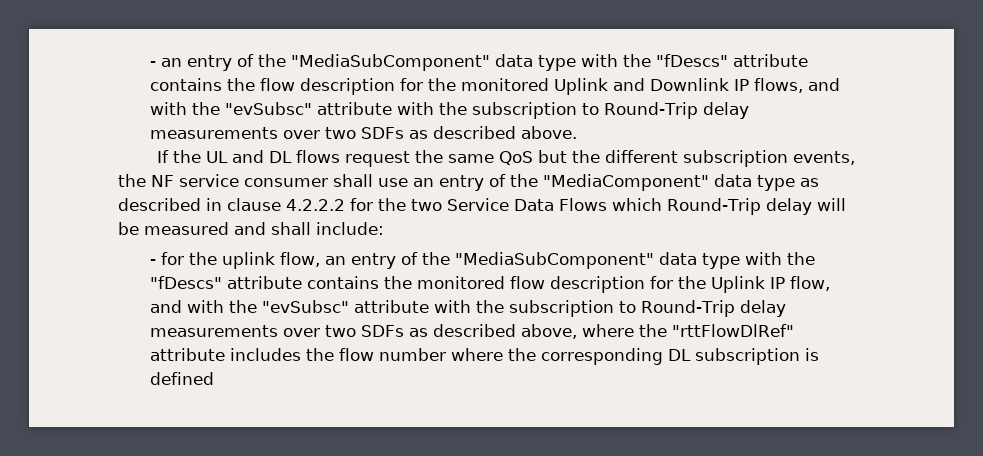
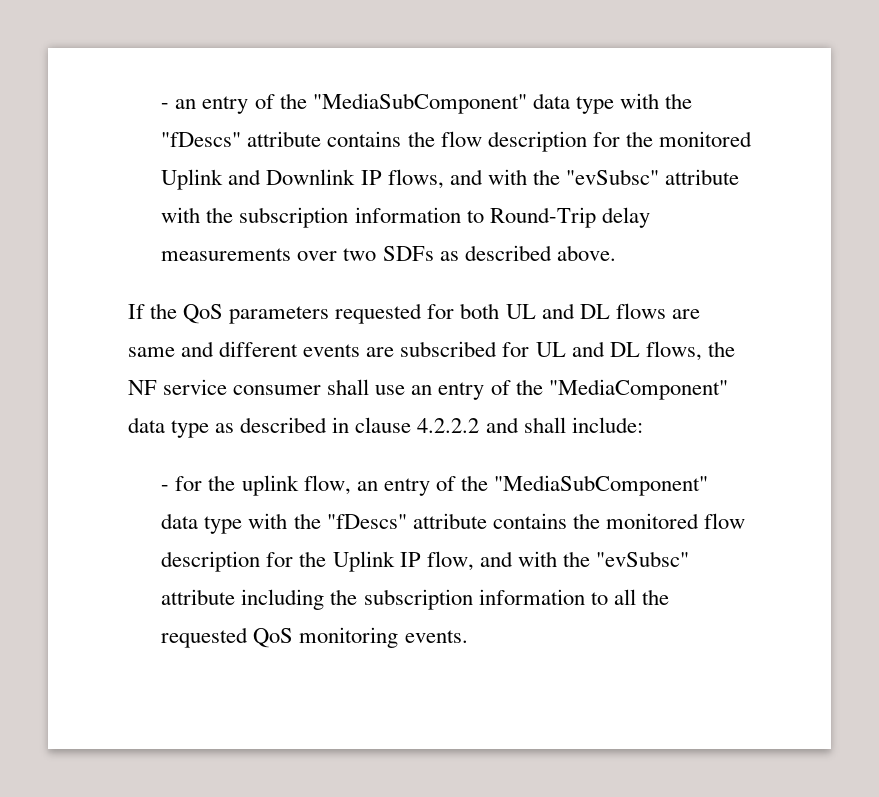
(578, 110) none -> [354,207,461,223] information
[205,150,855,167] UL and DL flows request the same QoS but the different subscription events, -> [183,303,700,324] [128,341,702,361] QoS parameters requested for both UL and DL flows are same and different events are subscribed for UL and DL flows,
[350,198,846,215] [118,222,229,235] for the two Service Data Flows which Round-Trip delay will be measured -> (480, 425) none
[434,300,786,317] [150,324,795,339] [150,348,820,365] [150,372,215,385] with the subscription to Round-Trip delay measurements over two SDFs as described above, where the "rttFlowDlRef" attribute includes the flow number where the corresponding DL subscription is defined -> [241,589,669,610] [161,627,468,648] including the subscription information to all the requested QoS monitoring events.

